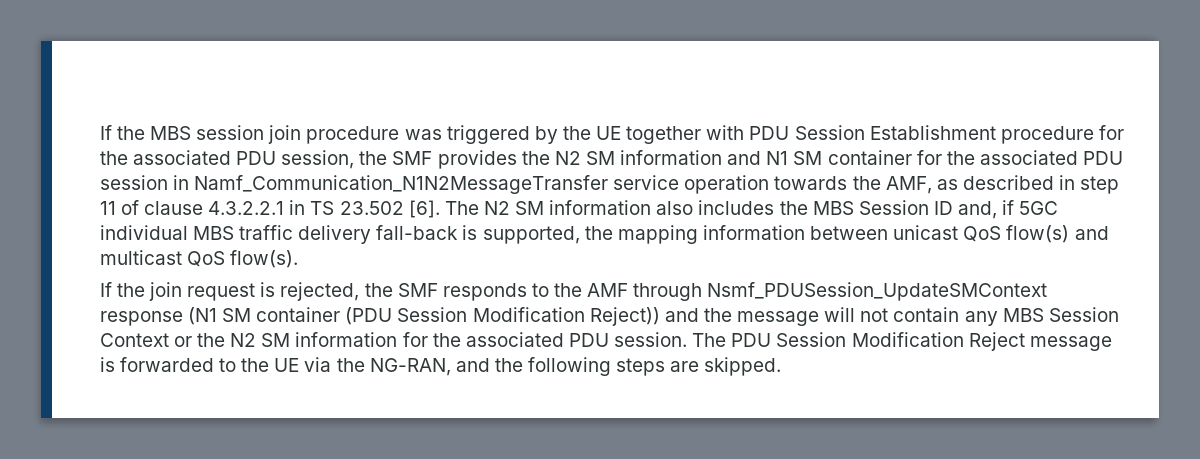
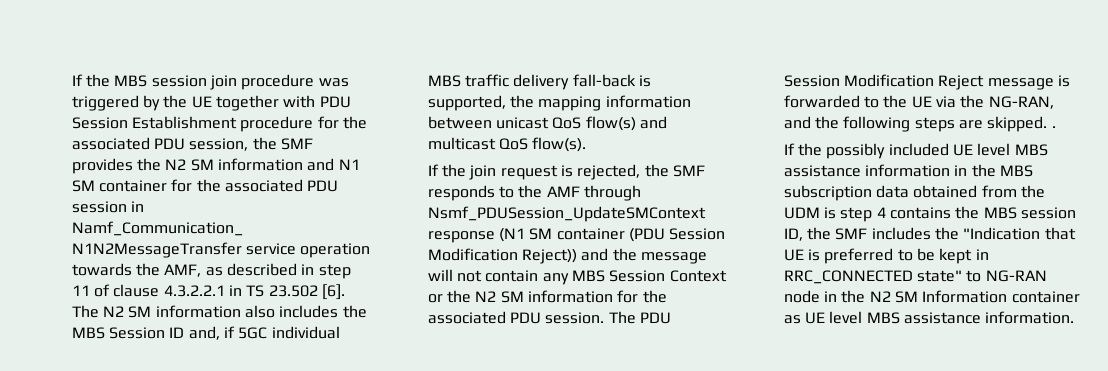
(782, 366) none -> [1051,126,1056,128] [783,143,1048,159] [783,164,1034,177] [783,185,1046,201] [783,206,1077,222] [783,227,1076,241] [783,248,989,264] [783,270,1047,284] [783,290,1080,303] [783,311,1075,324] . // If the possibly included UE level MBS assistance information in the MBS subscription data obtained from the UDM is step 4 contains the MBS session ID, the SMF includes the "Indication that UE is preferred to be kept in RRC_CONNECTED state" to NG-RAN node in the N2 SM Information container as UE level MBS assistance information.

